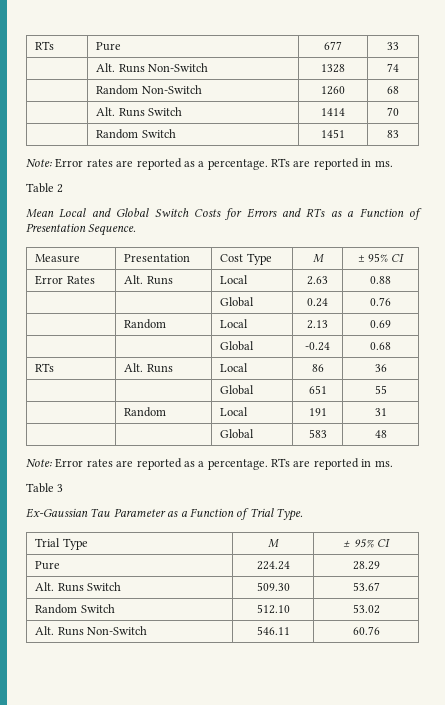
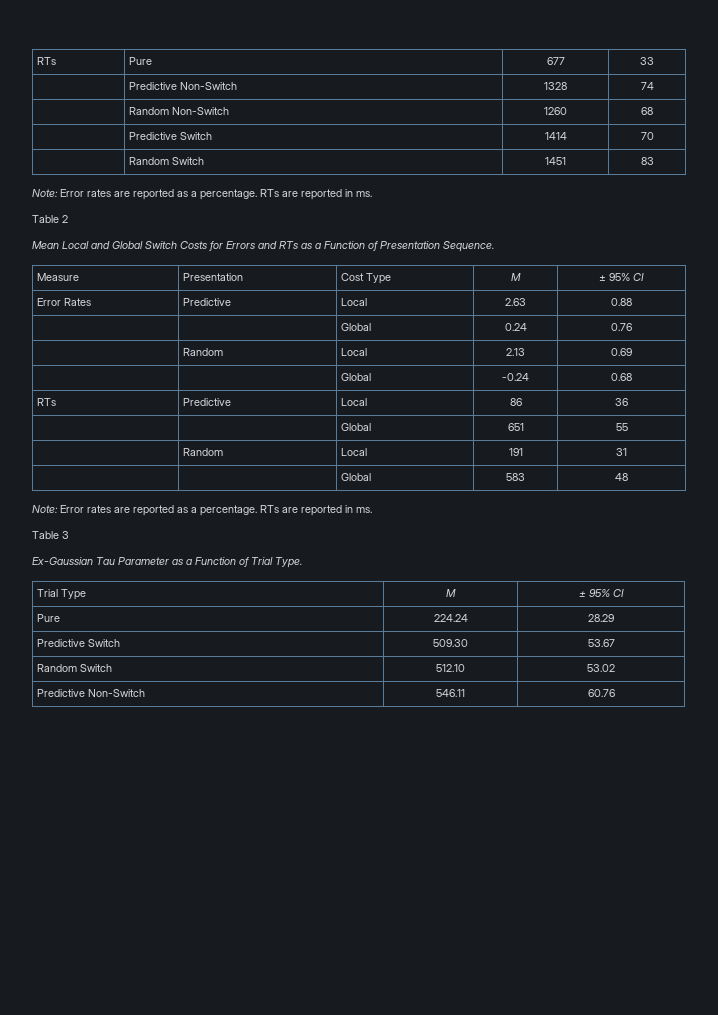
[96,63,145,73] Alt. Runs -> [128,82,177,90] Predictive
[96,107,145,117] Alt. Runs -> [128,132,177,140] Predictive
[124,275,173,285] Alt. Runs -> [182,298,231,306] Predictive
[124,363,173,373] Alt. Runs -> [182,398,231,406] Predictive
[35,582,84,592] Alt. Runs -> [36,639,85,647] Predictive
[35,626,84,636] Alt. Runs -> [36,689,85,697] Predictive

